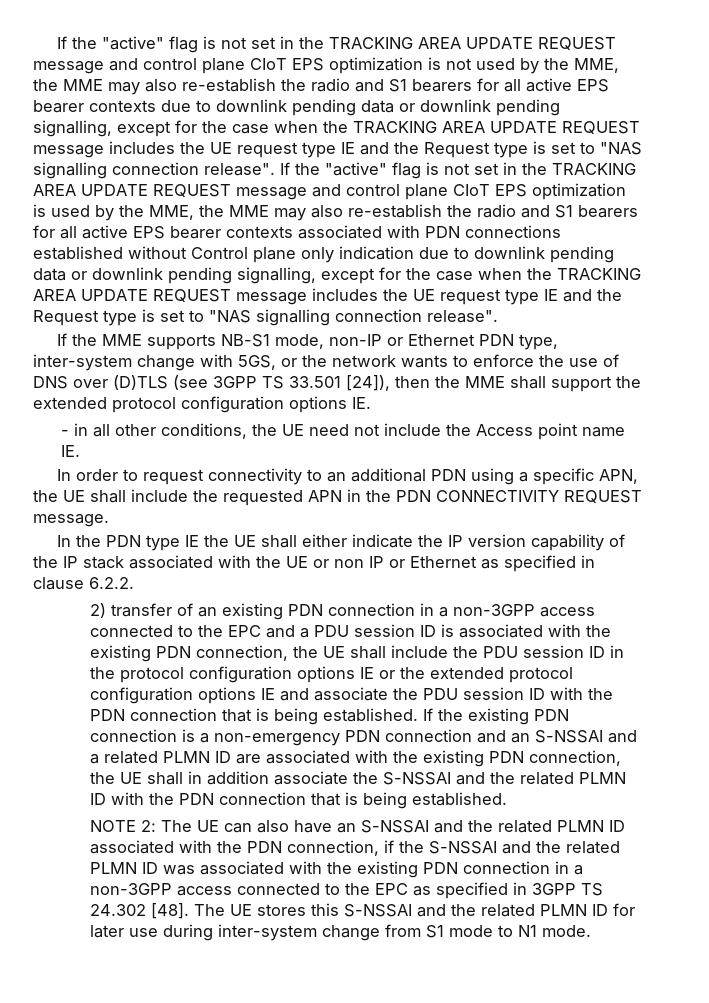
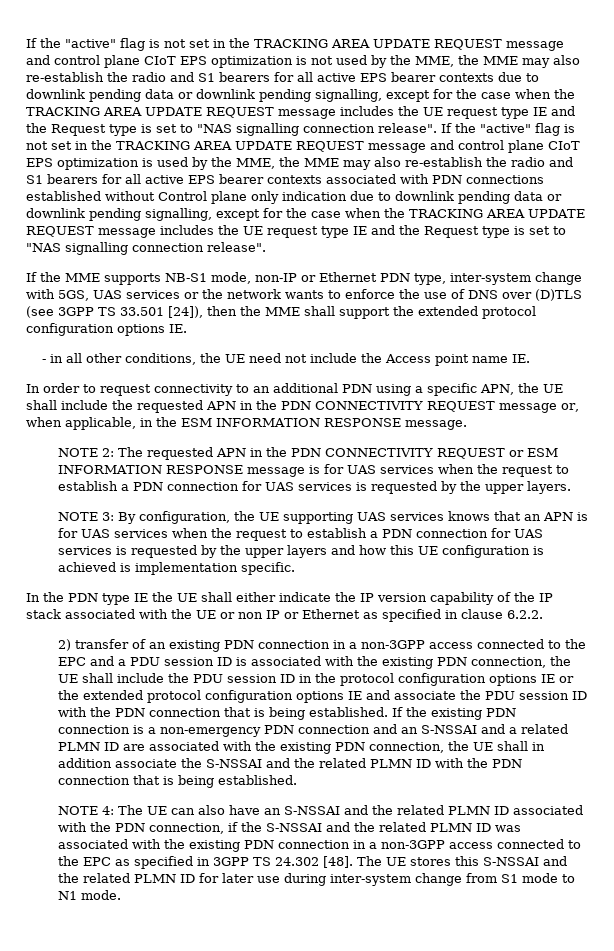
(276, 362) none -> [93,290,180,299] UAS services
[33,514,109,527] message. -> [499,403,579,413] [26,417,467,430] [57,447,558,460] [57,464,569,477] [57,481,571,494] [57,511,588,524] [57,528,543,541] [57,545,544,558] [57,562,295,575] message or, when applicable, in the ESM INFORMATION RESPONSE message. // NOTE 2: The requested APN in the PDN CONNECTIVITY REQUEST or ESM INFORMATION RESPONSE message is for UAS services when the request to establish a PDN connection for UAS services is requested by the upper layers. // NOTE 3: By configuration, the UE supporting UAS services knows that an APN is for UAS services when the request to establish a PDN connection for UAS services is requested by the upper layers and how this UE configuration is achieved is implementation specific.
[140,820,156,832] 2: -> [101,806,114,815] 4:

